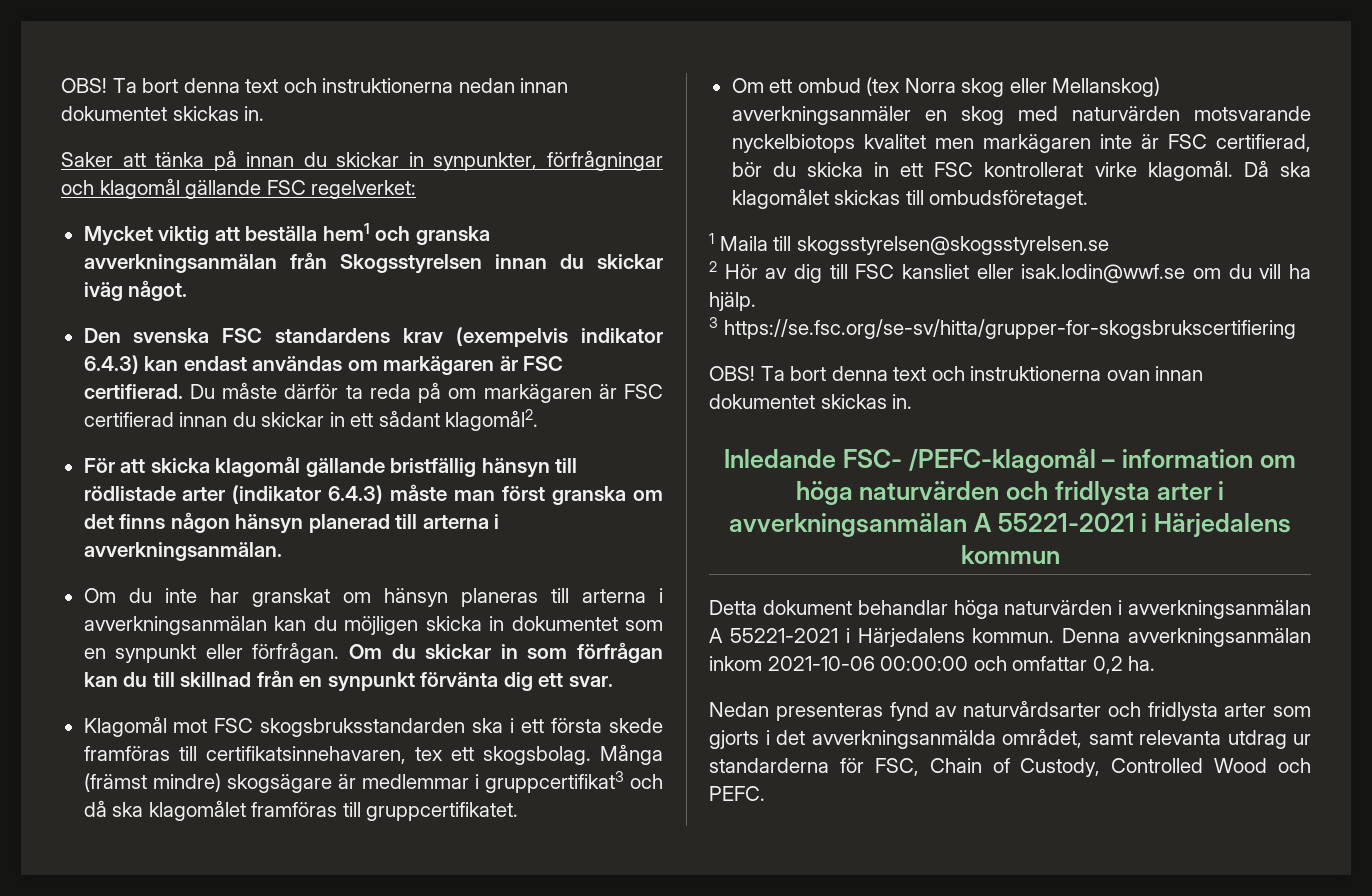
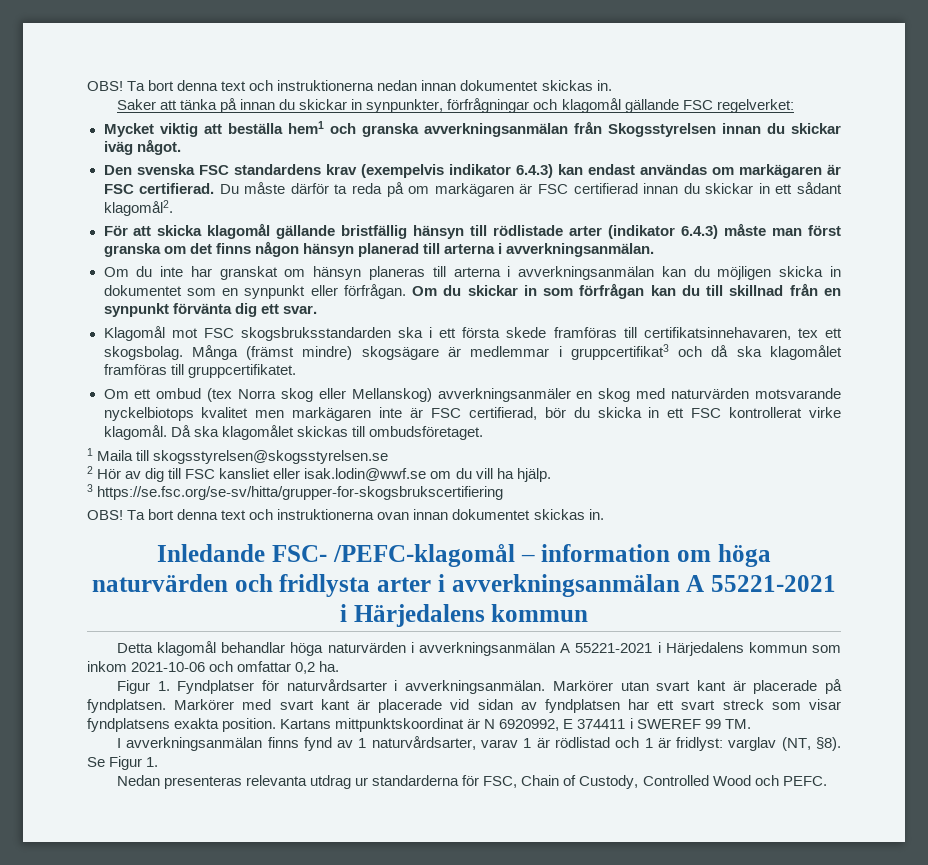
[762,600,852,615] dokument -> [157,641,217,656] klagomål
[972,628,1311,647] kommun. Denna avverkningsanmälan -> [748,642,841,653] kommun som
[880,656,969,671] 00:00:00 -> (206, 667) none
[709,700,1311,721] [709,728,1133,749] Nedan presenteras fynd av naturvårdsarter och fridlysta arter som gjorts i det avverkningsanmälda området, samt -> [116,679,842,694] [87,699,841,713] [87,718,751,732] [116,736,842,751] [87,756,159,770] [116,775,243,789] Figur 1. Fyndplatser för naturvårdsarter i avverkningsanmälan. Markörer utan svart kant är placerade på fyndplatsen. Markörer med svart kant är placerade vid sidan av fyndplatsen har ett svart streck som visar fyndplatsens exakta position. Kartans mittpunktskoordinat är N 6920992, E 374411 i SWEREF 99 TM. // I avverkningsanmälan finns fynd av 1 naturvårdsarter, varav 1 är rödlistad och 1 är fridlyst: varglav (NT, §8). Se Figur 1. // Nedan presenteras

